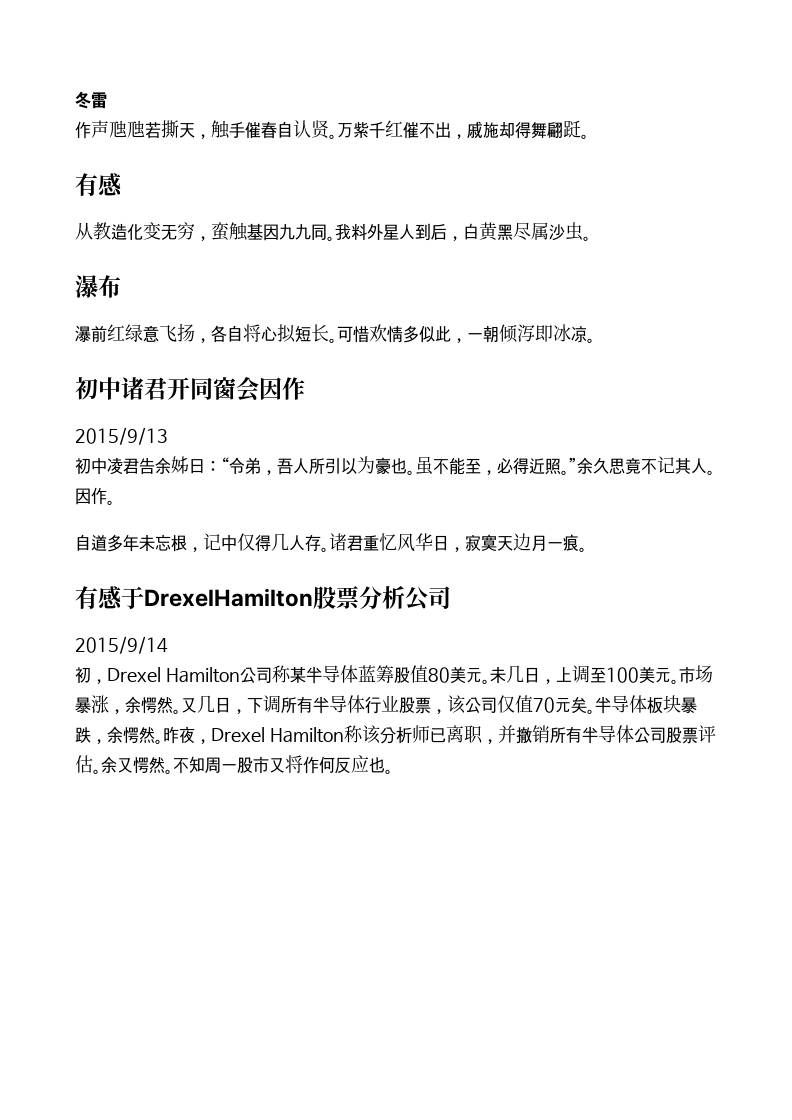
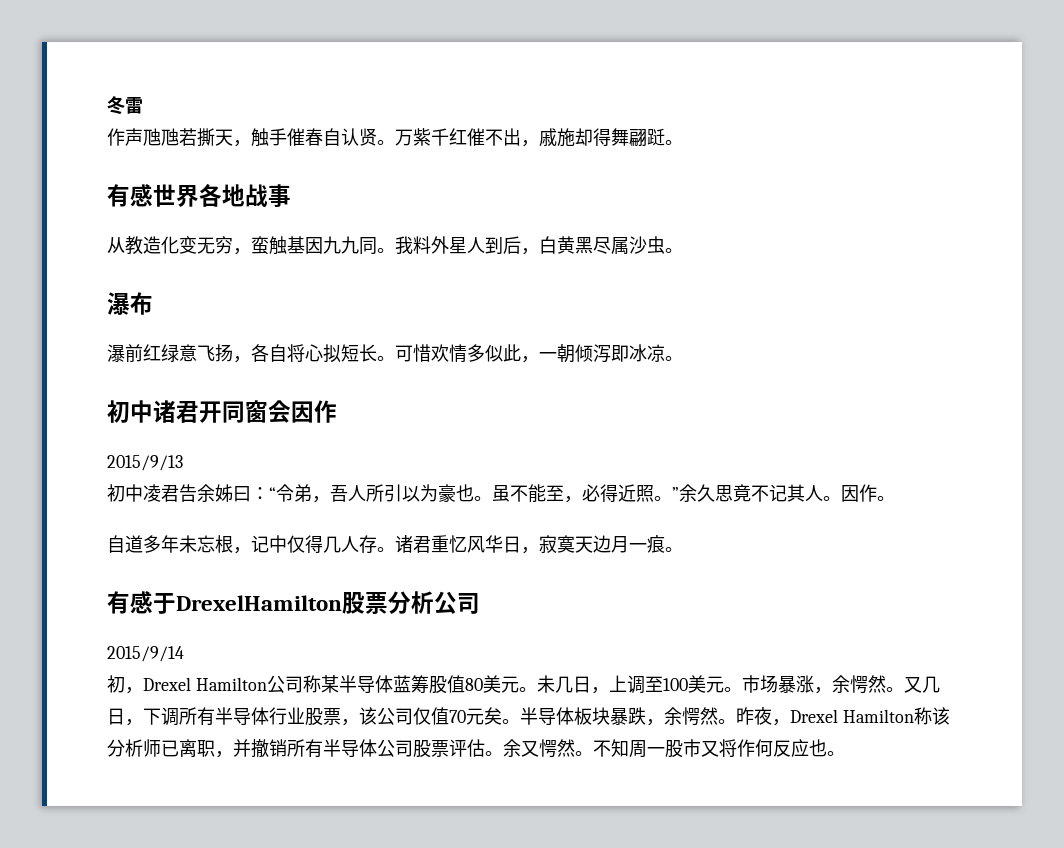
(123, 185) none -> [153,184,291,208] 世界各地战事

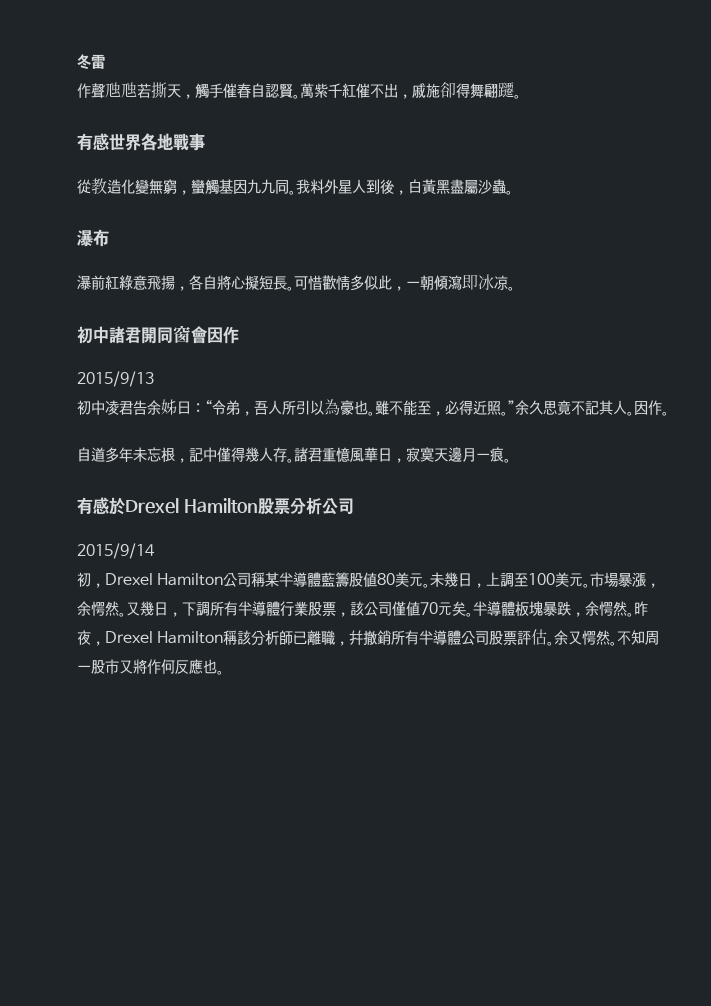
[125,128,143,146] 声 -> [91,83,105,98] 聲
[251,128,269,147] 触 -> [195,83,209,98] 觸
[341,128,467,146] 认贤。万紫千红 -> [265,83,356,99] 認賢。萬紫千紅
[575,128,665,146] 却得舞翩跹 -> [440,82,514,98] 卻得舞翩躚
[245,184,268,208] 战 -> [173,133,189,151] 戰
[107,236,287,255] 从教造化变无穷，蛮触 -> [77,178,219,195] 從教造化變無窮，蠻觸
[503,236,683,255] [107,292,153,315] [107,344,449,363] 后，白黄黑尽属沙虫。 // 瀑布 // 瀑前红绿意飞扬，各自将心拟短长。可惜欢 -> [380,179,513,195] [77,229,109,247] [77,275,337,291] 後，白黃黑盡屬沙蟲。 // 瀑布 // 瀑前紅綠意飛揚，各自將心擬短長。可惜歡
[575,344,611,363] 倾泻 -> [434,275,462,290] 傾瀉
[153,400,291,423] 诸君开同窗会 -> [109,325,207,344] 諸君開同窗會
[420,484,510,502] 为豪也。虽 -> [324,399,389,416] 為豪也。雖
[769,484,787,502] 记 -> [585,401,599,415] 記
[251,535,503,553] 记中仅得几人存。诸君重忆风华 -> [189,447,378,463] 記中僅得幾人存。諸君重憶風華
[593,535,611,553] 边 -> [448,447,462,462] 邊
[153,593,342,614] 于DrexelHamilton -> [109,497,258,515] 於Drexel Hamilton
[302,675,465,694] 称某半导体蓝筹股值 -> [251,572,378,587] 稱某半導體藍籌股値
[554,675,645,694] 几日，上调 -> [444,572,515,588] 幾日，上調
[759,675,814,693] 场暴涨 -> [604,572,647,587] 場暴漲
[921,676,940,693] [107,707,449,726] 几日，下调所有半导体行业股票，该公司仅值 -> [140,601,420,617] 幾日，下調所有半導體行業股票，該公司僅値
[538,707,610,725] 导体板块 -> [487,601,543,617] 導體板塊
[913,707,950,725] [107,739,377,758] 称该分析师已离职，并撤销所有半导体 -> [223,630,462,646] 稱該分析師已離職，幷撤銷所有半導體
[449,739,467,757] 评 -> [517,631,532,645] 評
[719,739,809,757] 将作何反应 -> [133,659,203,674] 將作何反應

